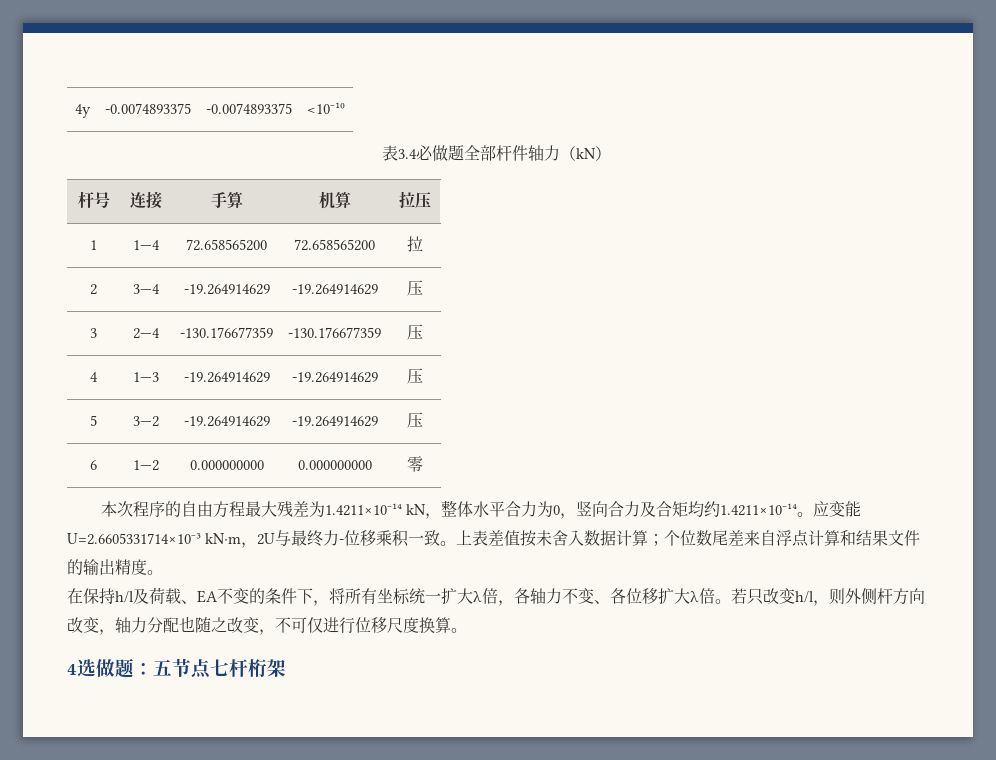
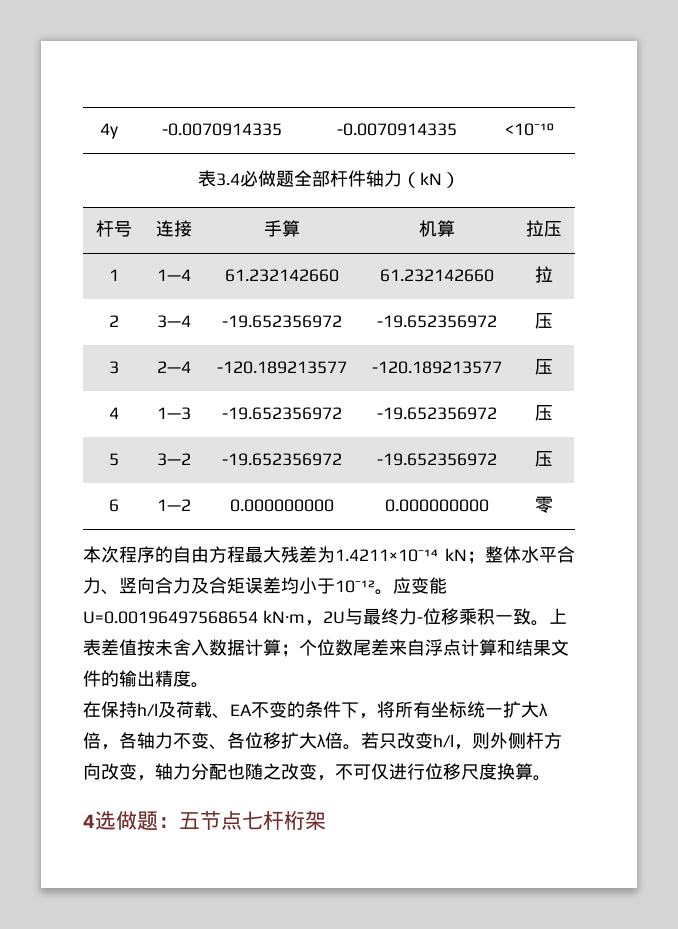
[105,103,191,114] [206,103,292,114] -0.0074893375 | -0.0074893375 -> [162,123,282,136] [337,123,457,136] -0.0070914335 | -0.0070914335
[186,239,267,251] [294,239,375,251] 72.658565200 | 72.658565200 -> [225,269,339,282] [379,269,494,282] 61.232142660 | 61.232142660
[183,284,270,295] [291,284,378,295] -19.264914629 | -19.264914629 -> [222,315,342,328] [376,315,497,328] -19.652356972 | -19.652356972
[180,327,273,338] [288,327,381,338] -130.176677359 | -130.176677359 -> [217,361,347,374] [371,361,502,374] -120.189213577 | -120.189213577
[183,372,270,383] [291,372,378,383] -19.264914629 | -19.264914629 -> [222,407,342,420] [376,407,497,420] -19.652356972 | -19.652356972
[183,416,270,427] [291,416,378,427] -19.264914629 | -19.264914629 -> [222,453,342,466] [376,453,497,466] -19.652356972 | -19.652356972
[425,513,442,519] ， -> [467,551,485,564] ；
[537,501,577,519] 为0， -> [101,589,119,595] 、
[688,501,798,518] 均约1.4211×10⁻¹⁴ -> [245,577,375,594] 误差均小于10⁻¹²
[67,533,201,545] U=2.6605331714×10⁻³ -> [83,611,258,624] U=0.00196497568654

